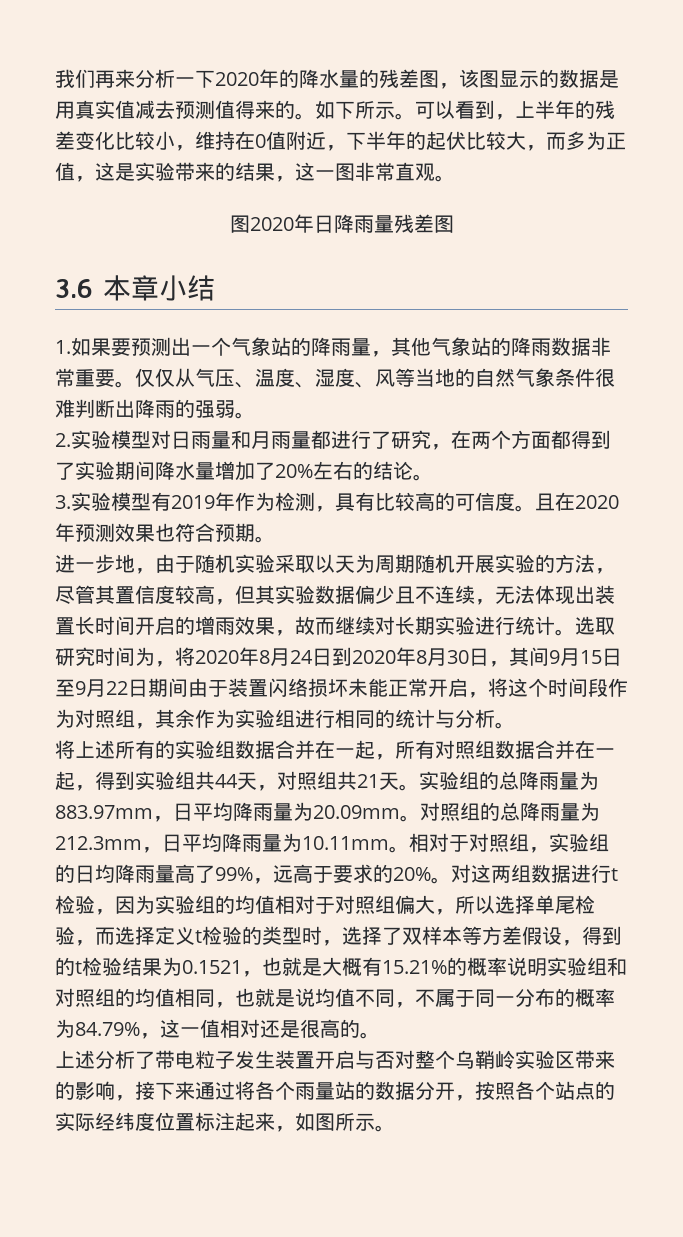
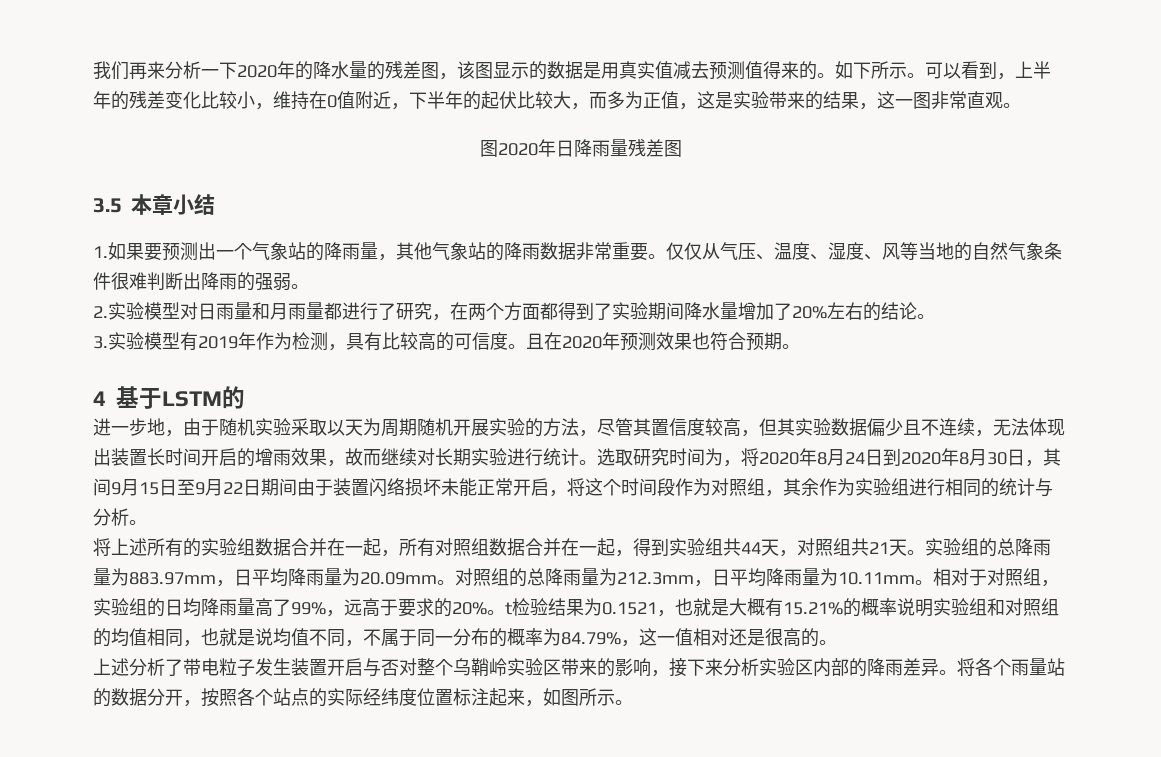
[55,279,93,298] 3.6 -> [93,198,122,213] 3.5
(275, 539) none -> [93,386,246,409] // 4基于LSTM的
[451,864,618,883] [55,895,595,915] [55,926,622,946] [55,957,75,976] 对这两组数据进行t检验，因为实验组的均值相对于对照组偏大，所以选择单尾检验，而选择定义t检验的类型时，选择了双样本等方差假设，得到的 -> (505, 612) none
[195,1081,235,1100] 通过 -> [723,658,957,677] 分析实验区内部的降雨差异。

